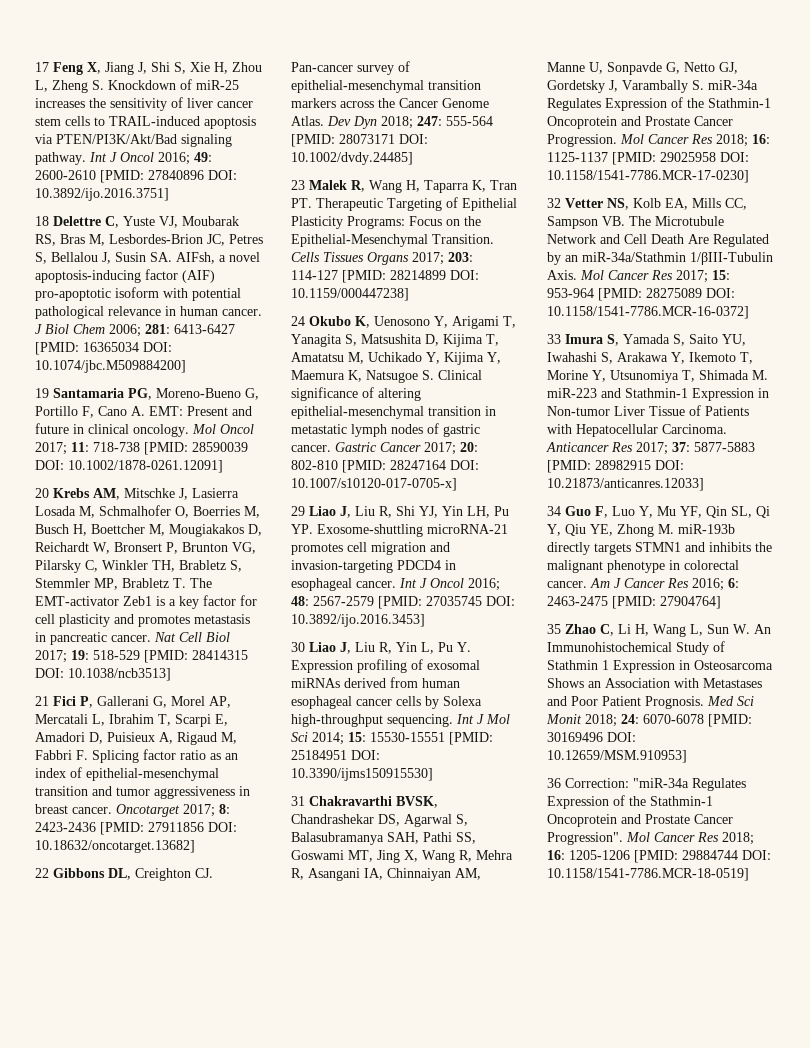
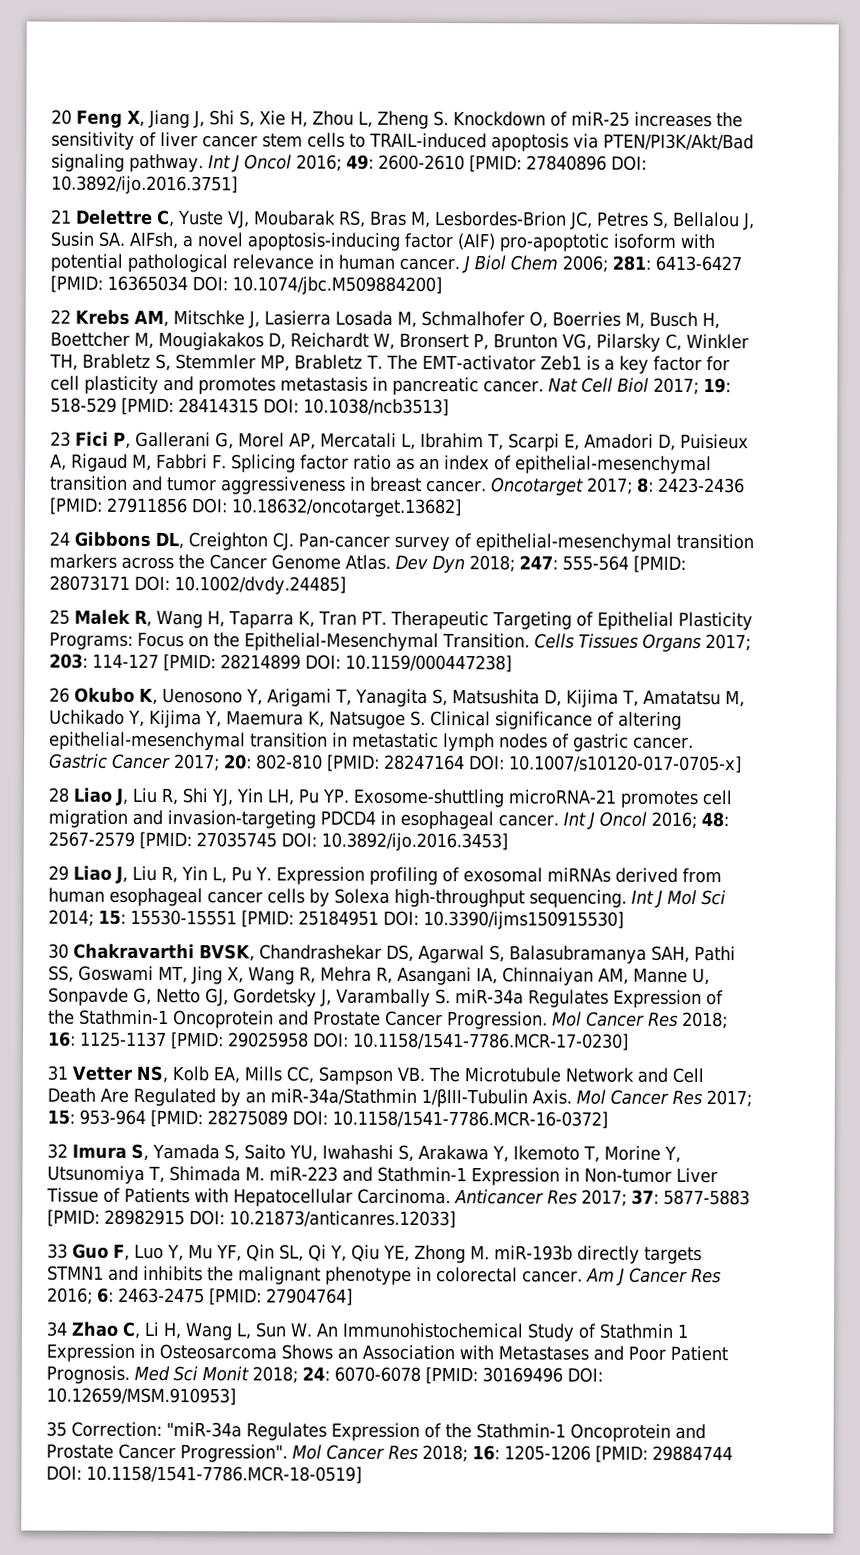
[35,62,49,72] 17 -> [51,109,72,125] 20
[35,216,49,226] 18 -> [51,209,72,224] 21
[35,388,259,400] [35,406,252,418] [35,423,254,437] [35,442,248,455] [35,460,223,473] [35,488,49,498] 19 Santamaria PG, Moreno-Bueno G, Portillo F, Cano A. EMT: Present and future in clinical oncology. Mol Oncol 2017; 11: 718-738 [PMID: 28590039 DOI: 10.1002/1878-0261.12091] // 20 -> [50,309,71,324] 22
[35,696,49,706] 21 -> [50,431,71,447] 23
[35,868,49,878] 22 -> [49,531,70,546] 24
[291,180,305,190] 23 -> [49,609,70,625] 25
[291,316,305,326] 24 -> [49,687,70,703] 26
[291,506,305,516] 29 -> [48,787,69,803] 28
[291,642,305,652] 30 -> [48,865,69,881] 29
[291,796,305,806] 31 -> [48,943,69,959] 30
[547,198,561,208] 32 -> [47,1065,68,1081] 31
[547,334,561,344] 33 -> [47,1143,68,1159] 32
[547,506,561,516] 34 -> [47,1243,68,1259] 33
[547,624,561,634] 35 -> [46,1321,68,1337] 34
[547,778,561,788] 36 -> [46,1421,67,1437] 35

